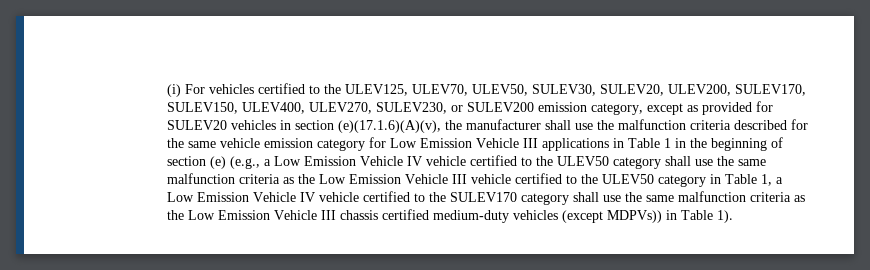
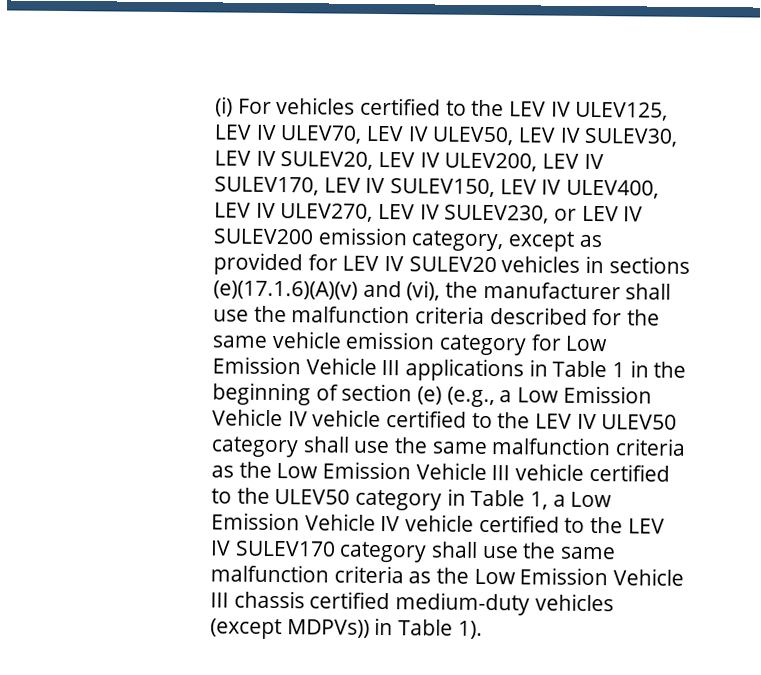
[345,84,807,96] [167,102,464,114] ULEV125, ULEV70, ULEV50, SULEV30, SULEV20, ULEV200, SULEV170, SULEV150, ULEV400, ULEV270, SULEV230, or -> [508,101,669,121] [213,124,678,147] [213,150,604,172] [213,176,659,199] [213,202,644,224] LEV IV ULEV125, LEV IV ULEV70, LEV IV ULEV50, LEV IV SULEV30, LEV IV SULEV20, LEV IV ULEV200, LEV IV SULEV170, LEV IV SULEV150, LEV IV ULEV400, LEV IV ULEV270, LEV IV SULEV230, or LEV IV
(774, 106) none -> [342,255,404,272] LEV IV
[295,120,442,133] section (e)(17.1.6)(A)(v), -> [608,256,690,274] [212,280,441,301] sections (e)(17.1.6)(A)(v) and (vi),
(554, 161) none -> [534,413,597,430] LEV IV
(447, 197) none -> [627,518,665,534] [209,540,231,556] LEV IV

